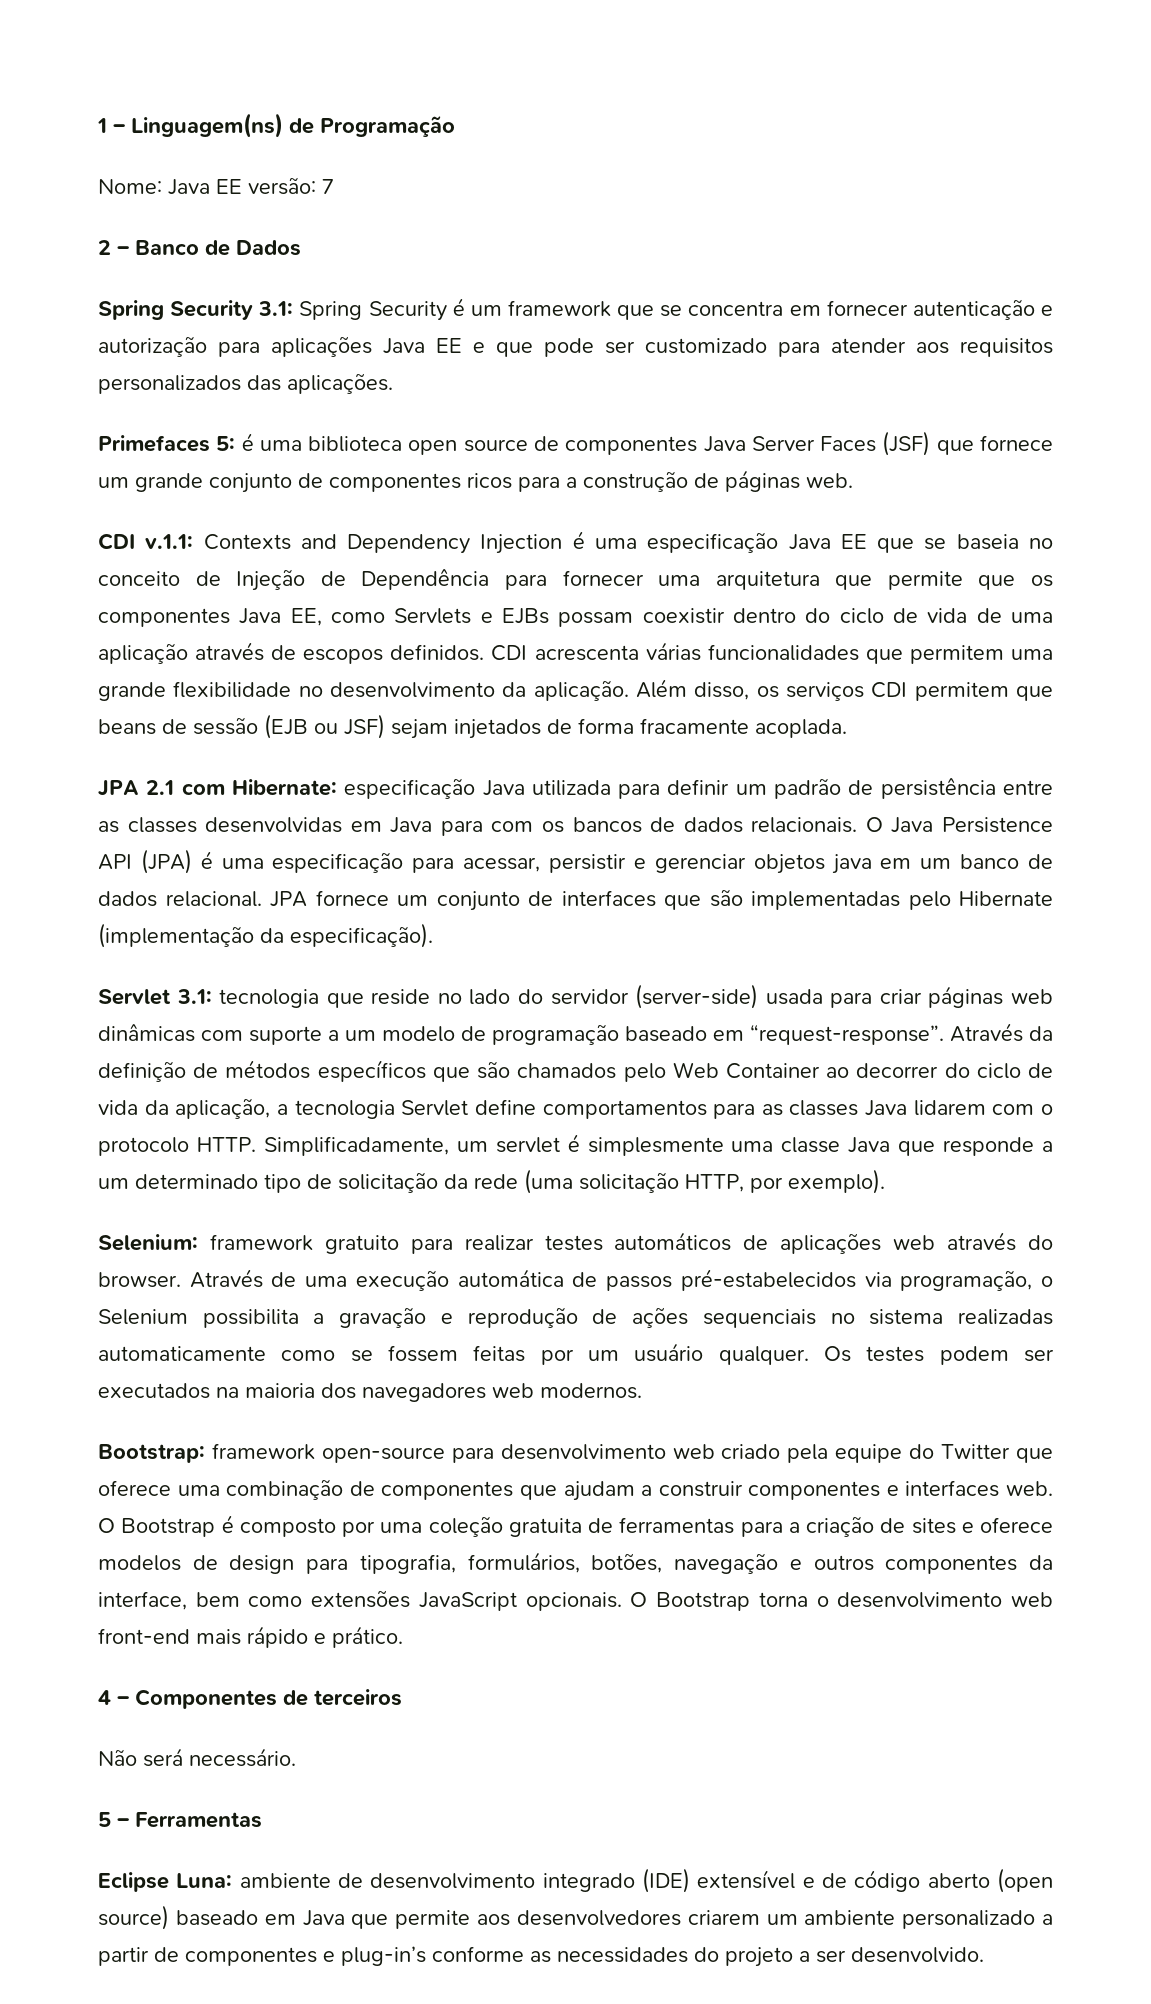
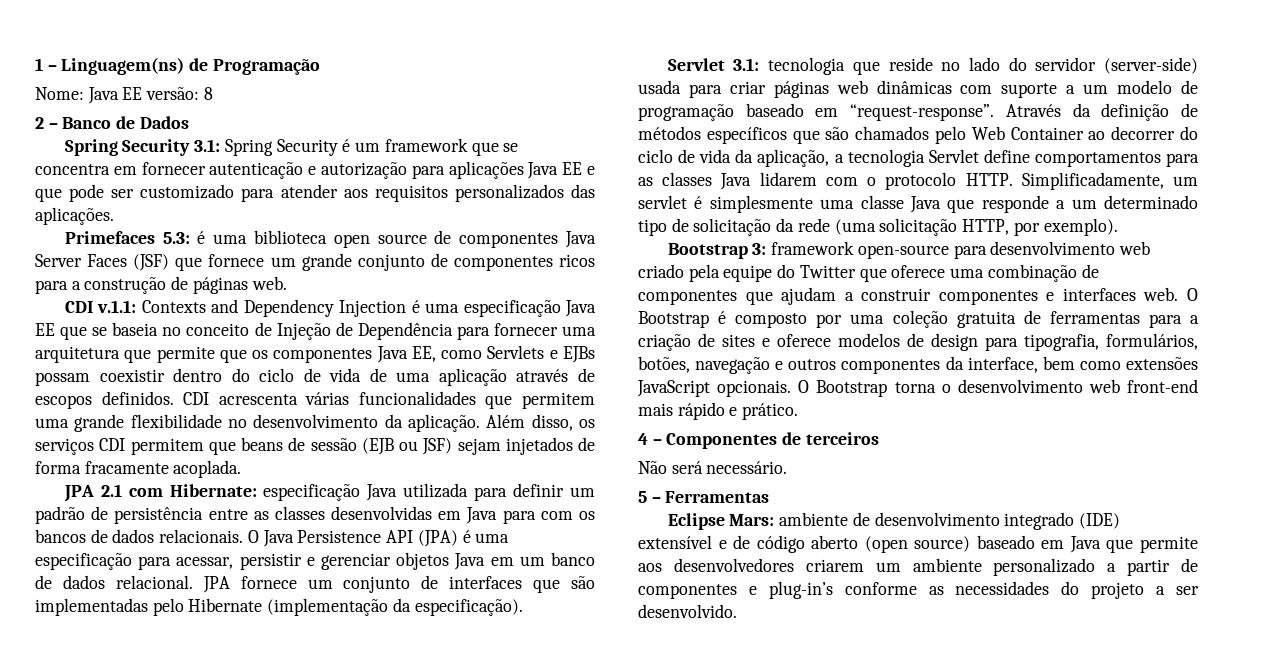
[322,179,334,194] 7 -> [203,87,213,100] 8
[216,436,236,451] 5: -> [162,232,190,244] 5.3:
[831,854,872,874] java -> [454,553,486,570] Java
[98,1232,1053,1254] [98,1269,1053,1291] [98,1307,1053,1328] [98,1343,1055,1365] [98,1383,642,1402] [98,1444,205,1463] Selenium: framework gratuito para realizar testes automáticos de aplicações web através do browser. Através de uma execução automática de passos pré-estabelecidos via programação, o Selenium possibilita a gravação e reprodução de ações sequenciais no sistema realizadas automaticamente como se fossem feitas por um usuário qualquer. Os testes podem ser executados na maioria dos navegadores web modernos. // Bootstrap: -> [667,243,767,259] Bootstrap 3:
[176,1873,233,1888] Luna: -> [729,514,775,526] Mars:

